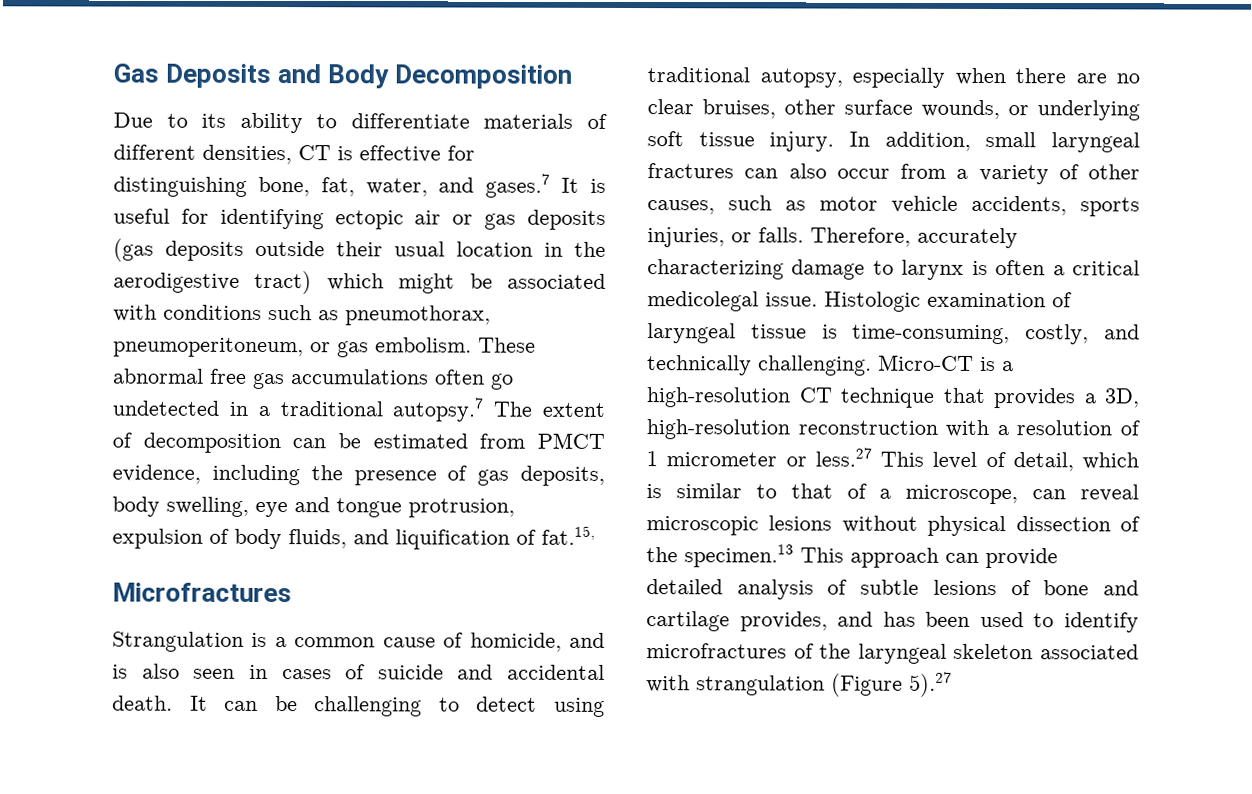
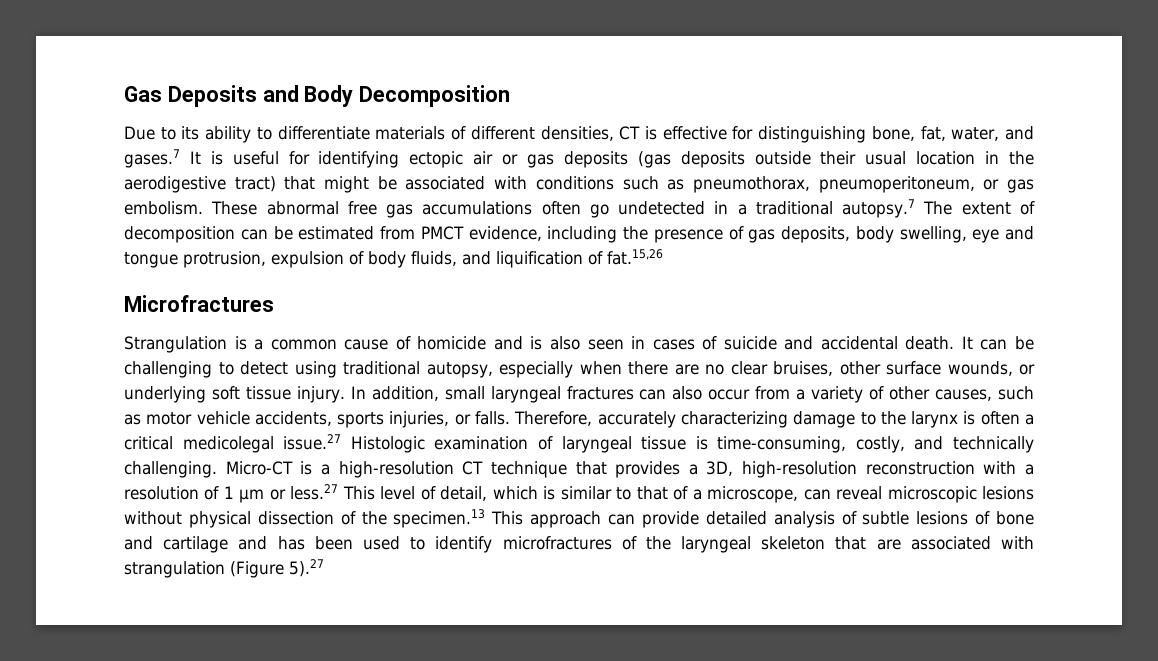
[326,273,384,291] which -> [284,176,316,190] that
[541,525,595,545] fat.15, -> [607,249,663,265] fat.15,26
[469,632,562,652] homicide, -> [417,336,487,350] homicide
(894, 267) none -> [880,411,906,425] the
[765,292,818,307] issue. -> [283,434,342,450] issue.27
[666,452,778,467] micrometer -> [239,489,265,503] µm
[739,611,828,632] provides, -> (229, 544) none
(1034, 651) none -> [835,536,901,550] that are

